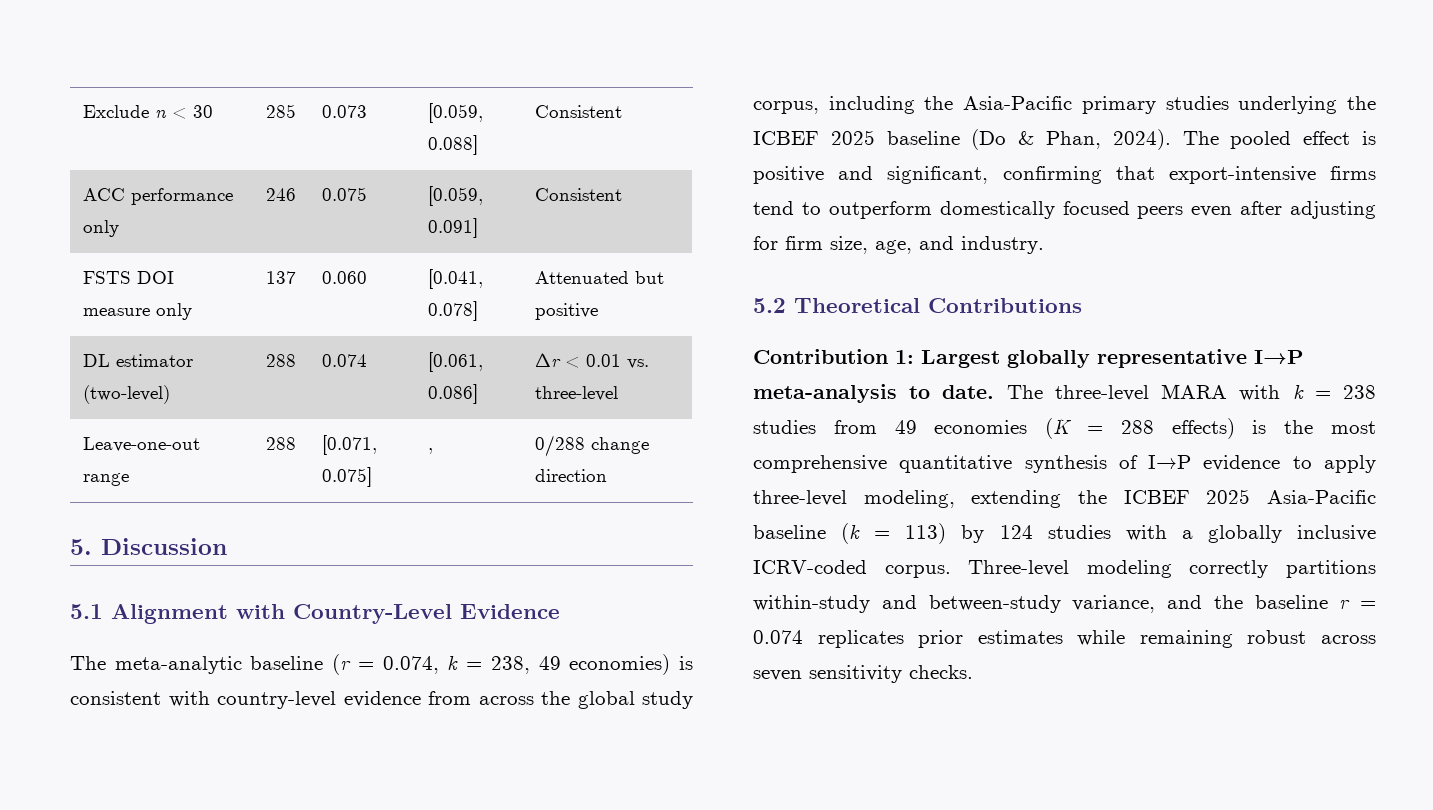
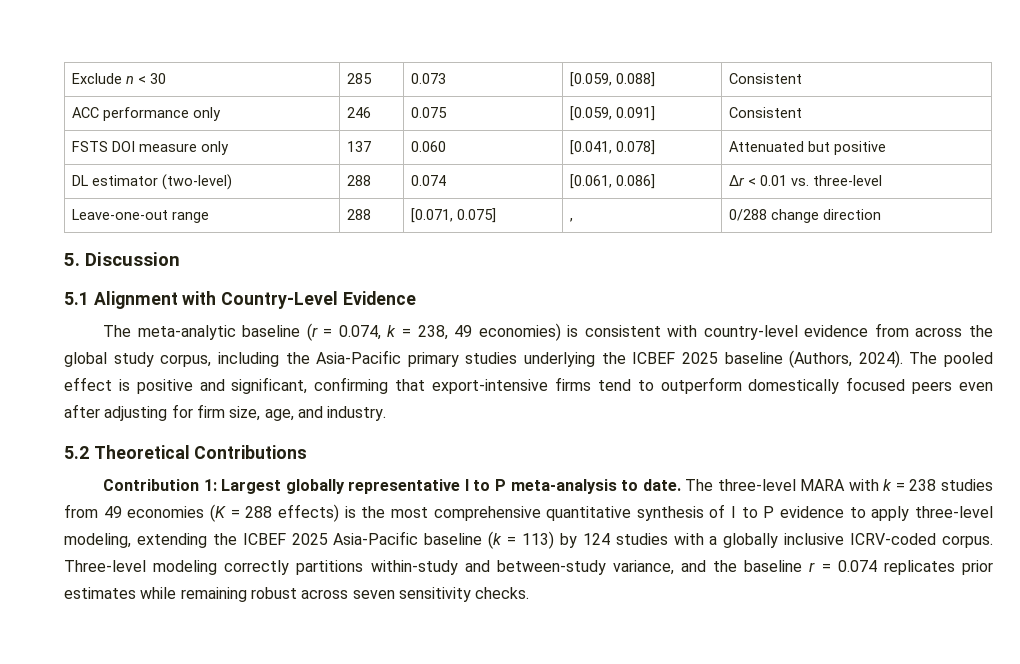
[971,129,1101,150] (Do & Phan, -> [789,350,853,368] (Authors,
[1254,350,1304,364] I→P -> [464,479,507,491] I to P
[1148,455,1192,469] I→P -> [731,506,775,518] I to P

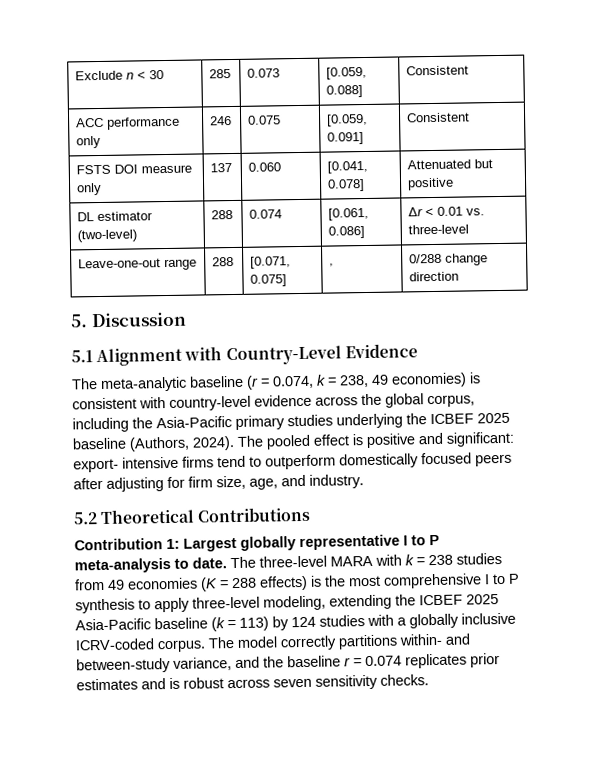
[874,323,909,337] from -> (312, 400) none
[113,352,154,367] study -> (424, 400) none
[231,377,549,394] significant, confirming that export-intensive -> [446,431,515,447] [73,456,179,473] significant: export- intensive
[959,382,994,391] even -> (512, 460) none
[546,504,845,521] quantitative synthesis of I to P evidence -> [484,573,520,585] [75,598,135,614] I to P synthesis
[64,560,218,575] Three-level modeling -> [208,636,278,649] The model
[370,560,458,575] within-study -> [399,633,442,646] within-
[140,587,247,602] while remaining -> [141,677,180,690] and is

